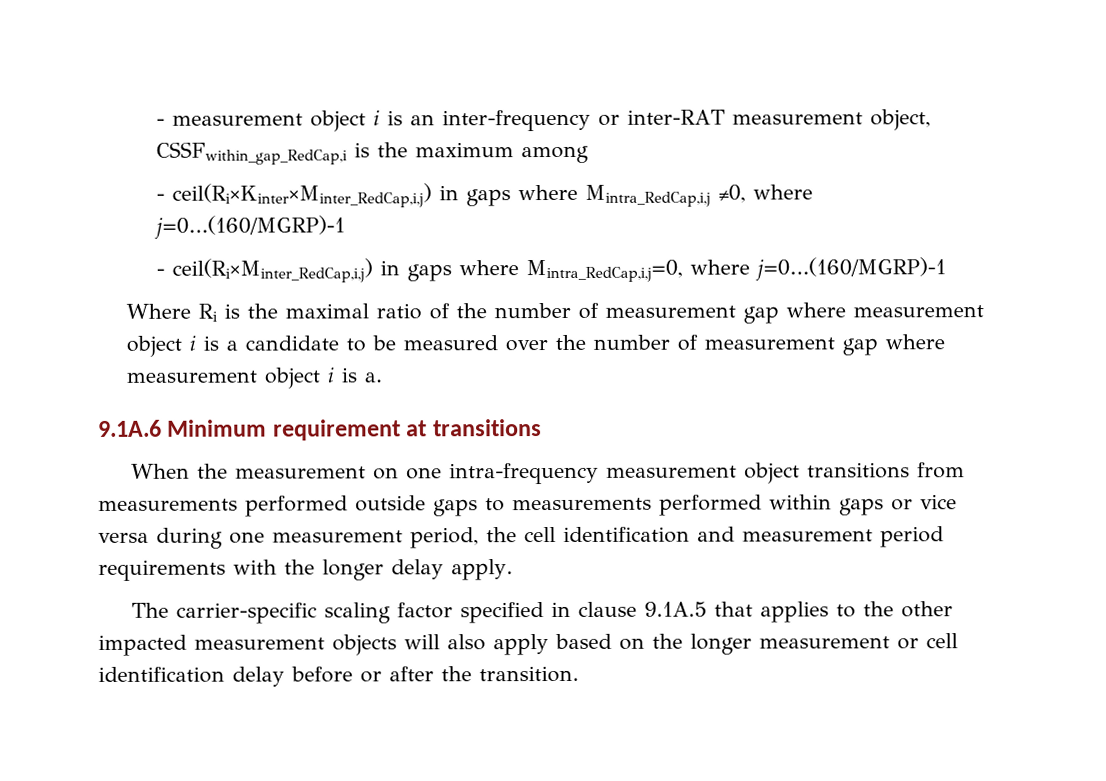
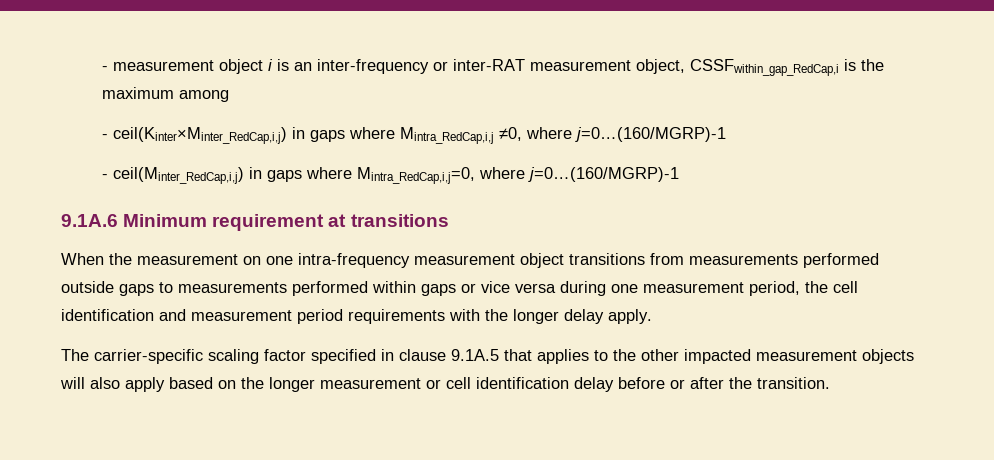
[171,183,432,208] ceil(Ri×Kinter×Minter_RedCap,i,j) -> [113,127,288,144] ceil(Kinter×Minter_RedCap,i,j)
[171,258,373,283] ceil(Ri×Minter_RedCap,i,j) -> [113,167,245,184] ceil(Minter_RedCap,i,j)
[126,302,985,324] [126,334,946,357] [126,367,383,389] // Where Ri is the maximal ratio of the number of measurement gap where measurement object i is a candidate to be measured over the number of measurement gap where measurement object i is a. -> (680, 174) none

